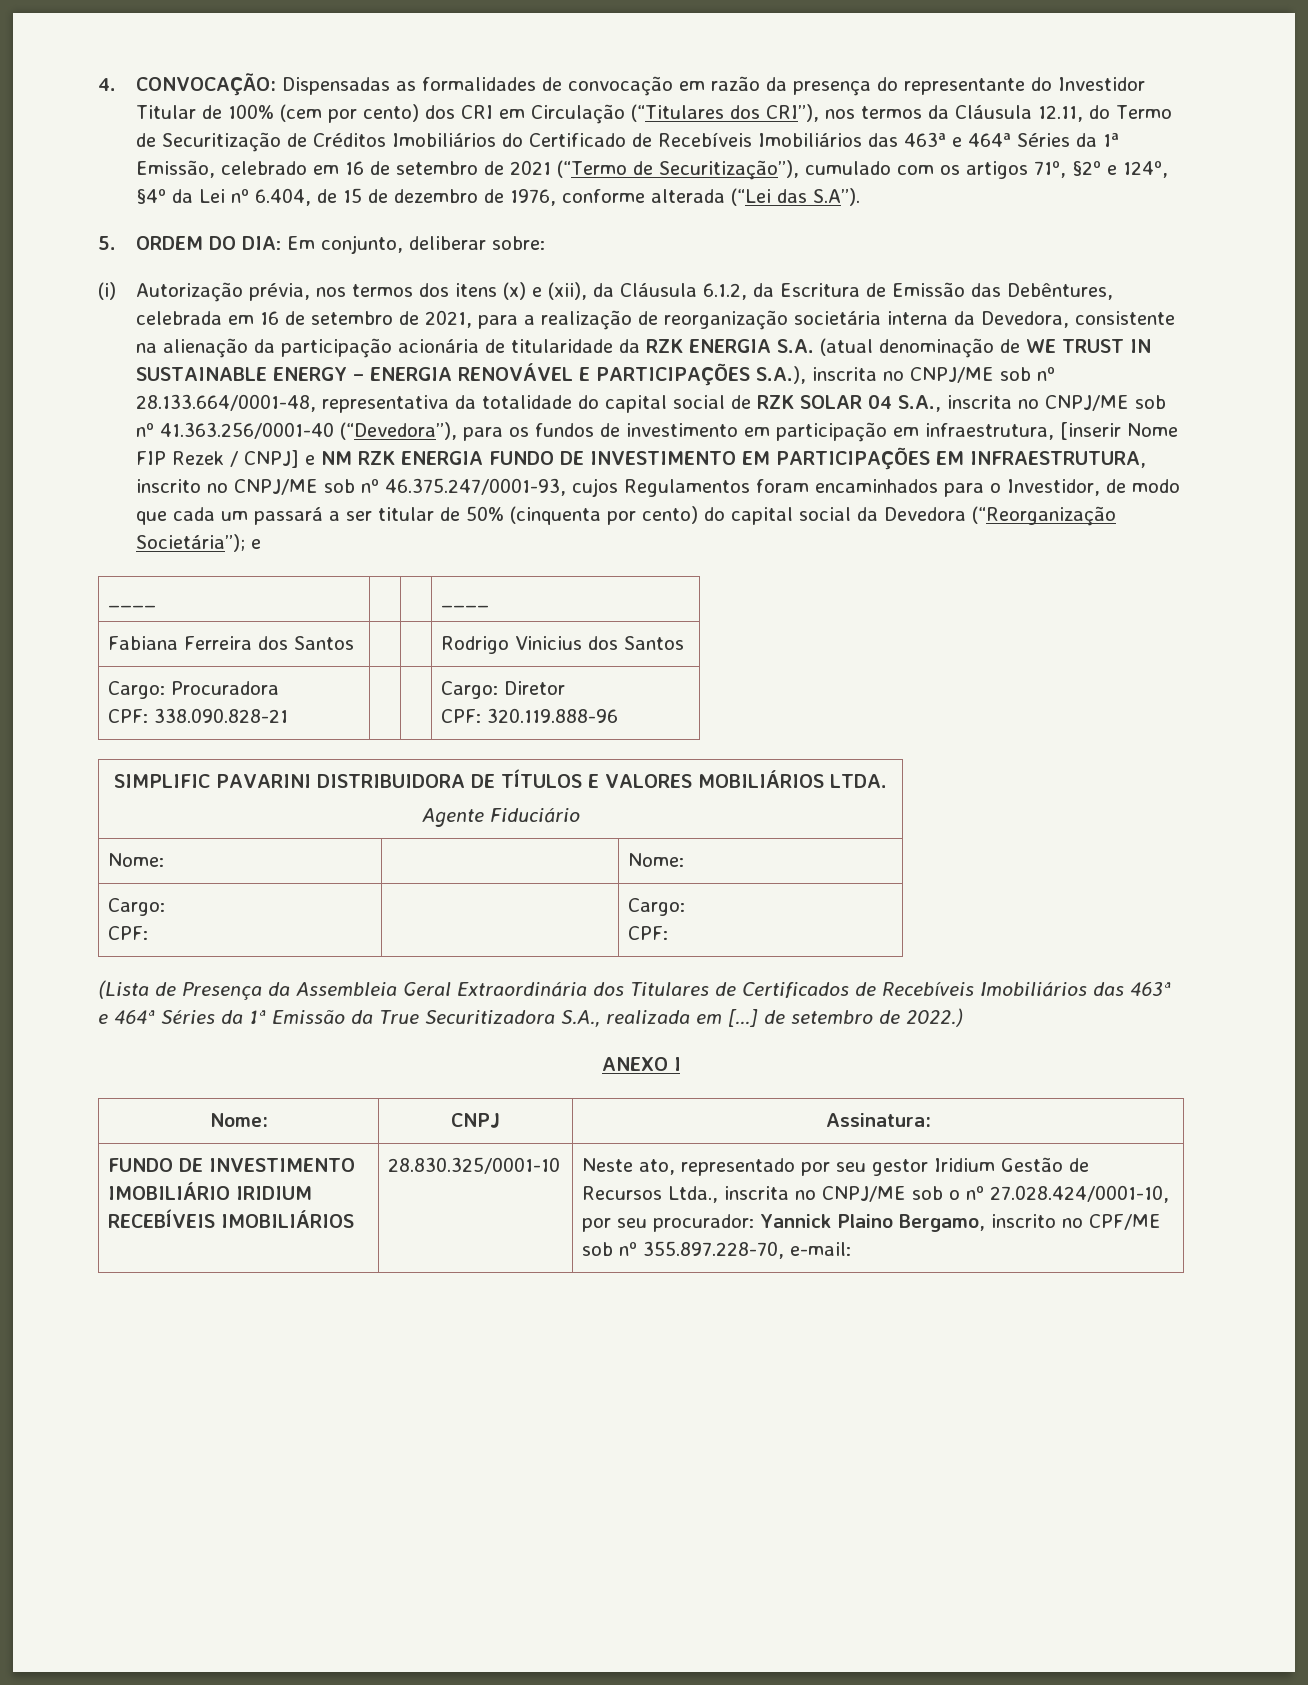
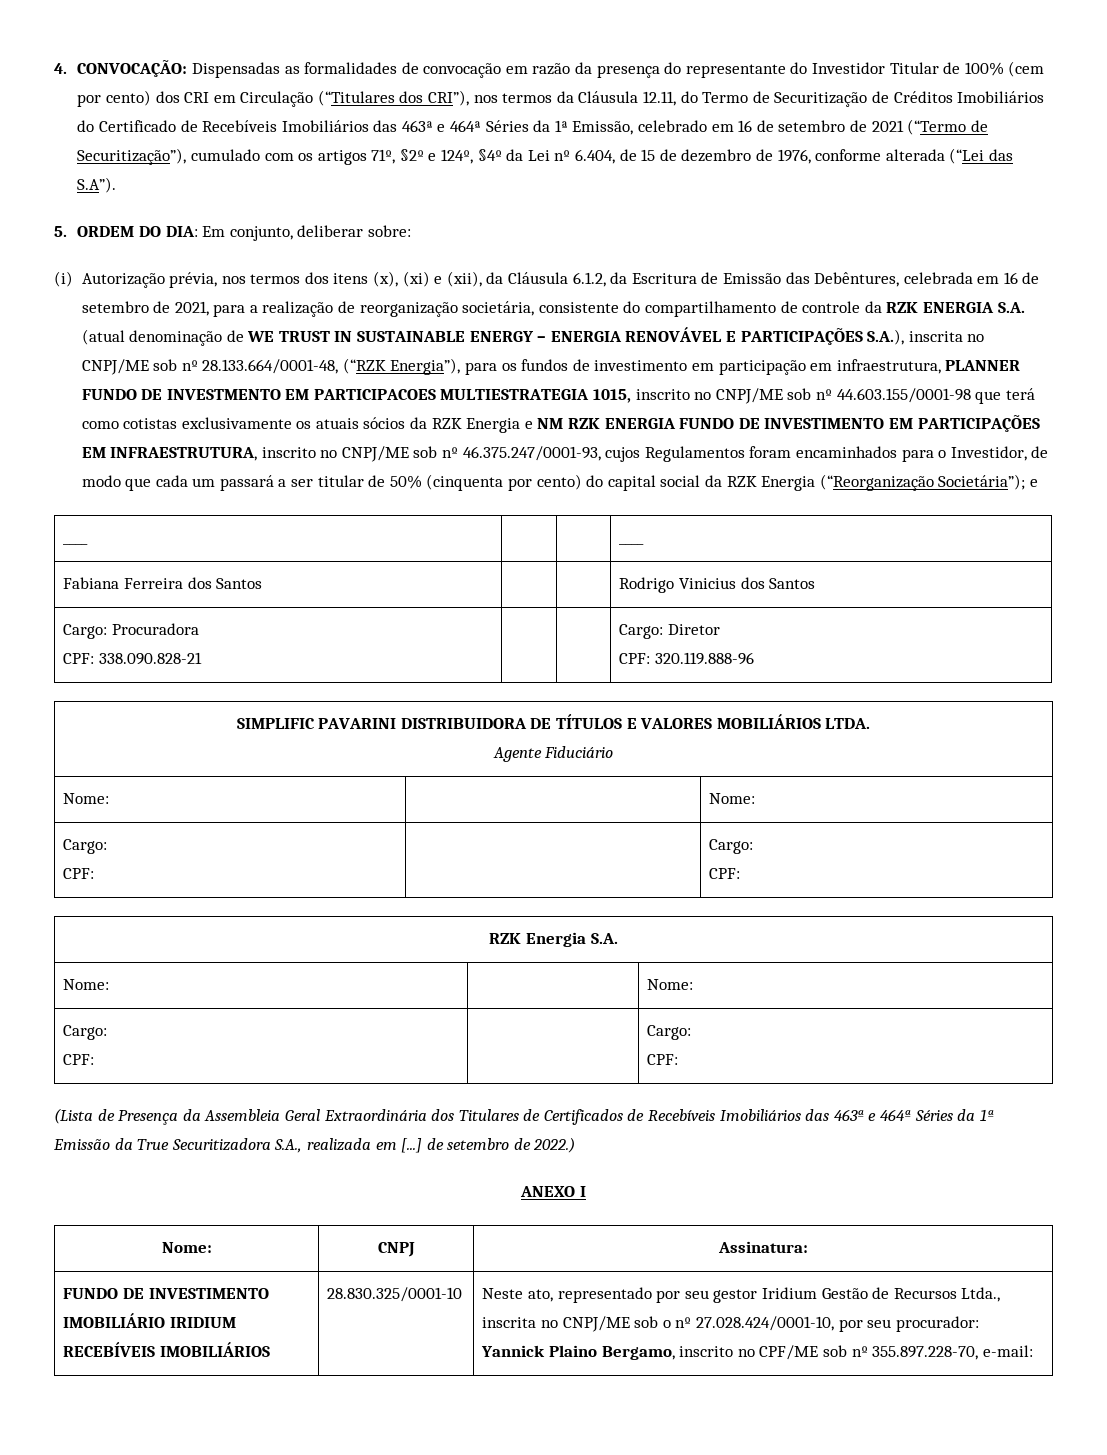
[502,282,526,300] (x) -> [373,271,430,287] (x), (xi)
[793,311,1175,328] [135,338,613,358] societária interna da Devedora, consistente na alienação da participação acionária de titularidade -> [462,301,861,317] societária, consistente do compartilhamento de controle
[321,395,1166,413] [135,422,457,440] representativa da totalidade do capital social de RZK SOLAR 04 S.A., inscrita no CNPJ/ME sob nº 41.363.256/0001-40 (“Devedora”), -> [342,358,461,375] (“RZK Energia”),
[1059,422,1178,440] [135,450,299,468] [inserir Nome FIP Rezek / CNPJ] -> [945,360,1021,371] [81,388,1035,404] [81,417,521,433] PLANNER FUNDO DE INVESTMENTO EM PARTICIPACOES MULTIESTRATEGIA 1015, inscrito no CNPJ/ME sob nº 44.603.155/0001-98 que terá como cotistas exclusivamente os atuais sócios da RZK Energia
[883,507,966,521] Devedora -> [726,476,816,491] RZK Energia
(669, 933) none -> [489,932,618,947] [63,979,110,990] [647,979,694,990] [63,1025,108,1040] [63,1054,95,1065] [647,1025,692,1040] [647,1054,679,1065] // RZK Energia S.A. // Nome: | | Nome: // Cargo: // CPF: | | Cargo: // CPF:

